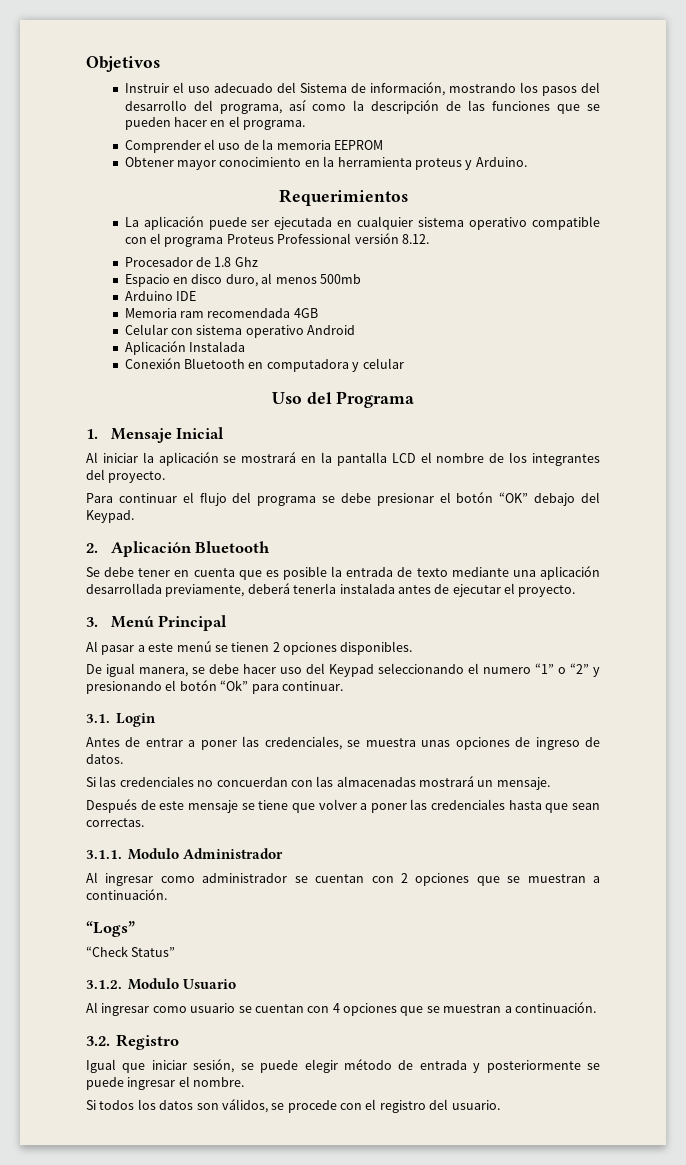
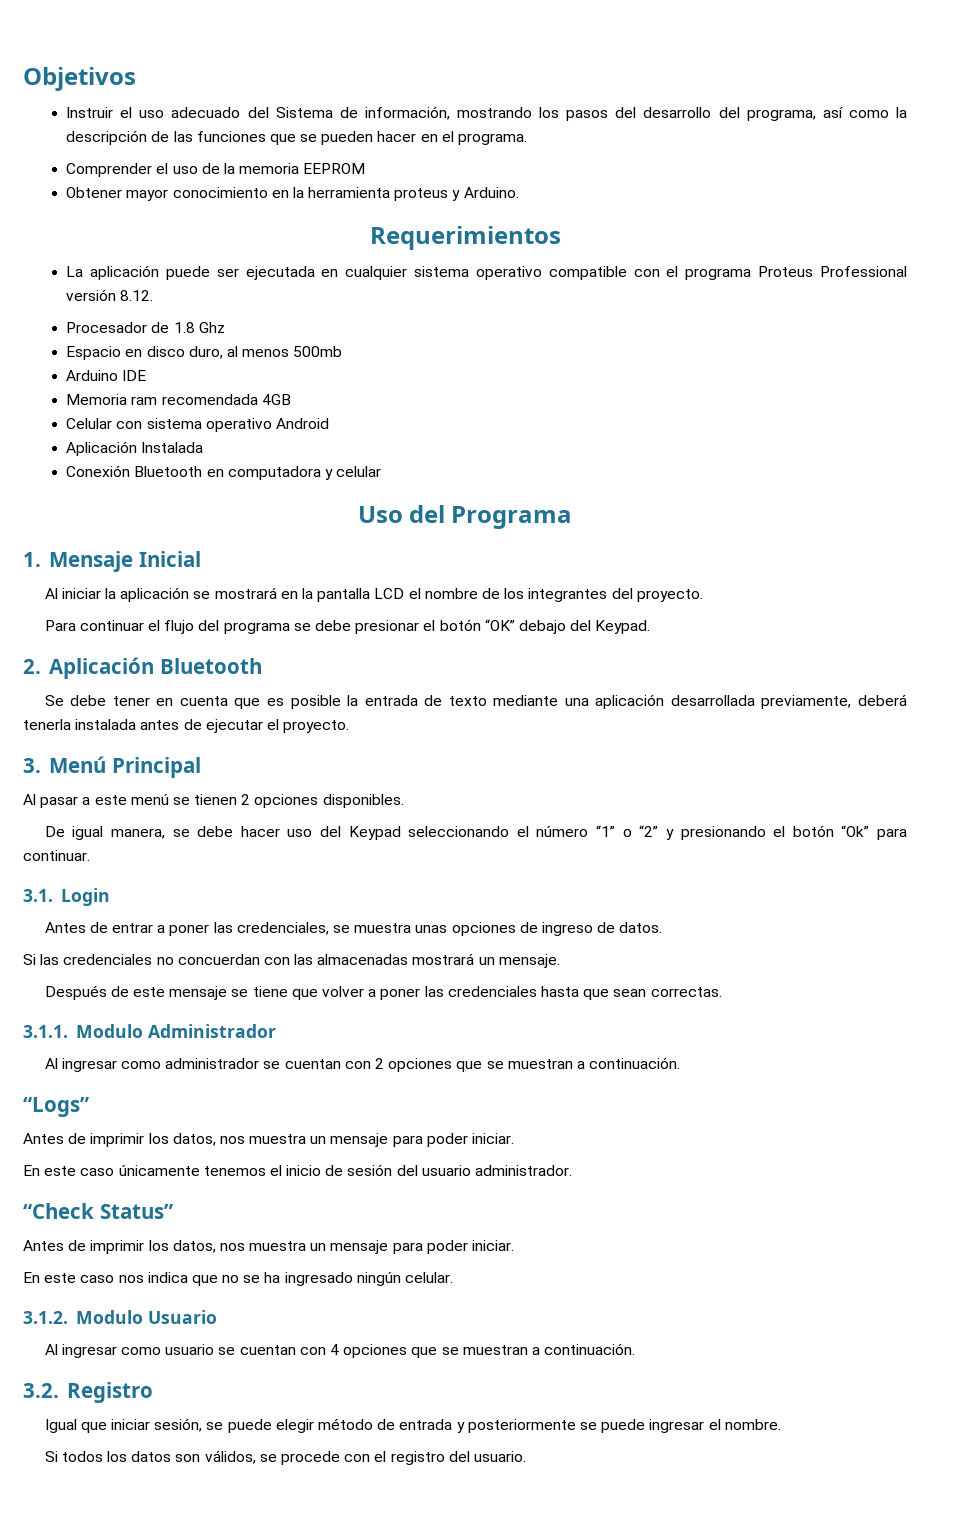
[483,667,531,674] numero -> [536,826,589,837] número
[86,946,176,957] “Check Status” -> [23,1133,515,1147] [23,1164,573,1176] [23,1203,173,1219] [23,1240,515,1254] [23,1272,454,1286] Antes de imprimir los datos, nos muestra un mensaje para poder iniciar. // En este caso únicamente tenemos el inicio de sesión del usuario administrador. // “Check Status” // Antes de imprimir los datos, nos muestra un mensaje para poder iniciar. // En este caso nos indica que no se ha ingresado ningún celular.

